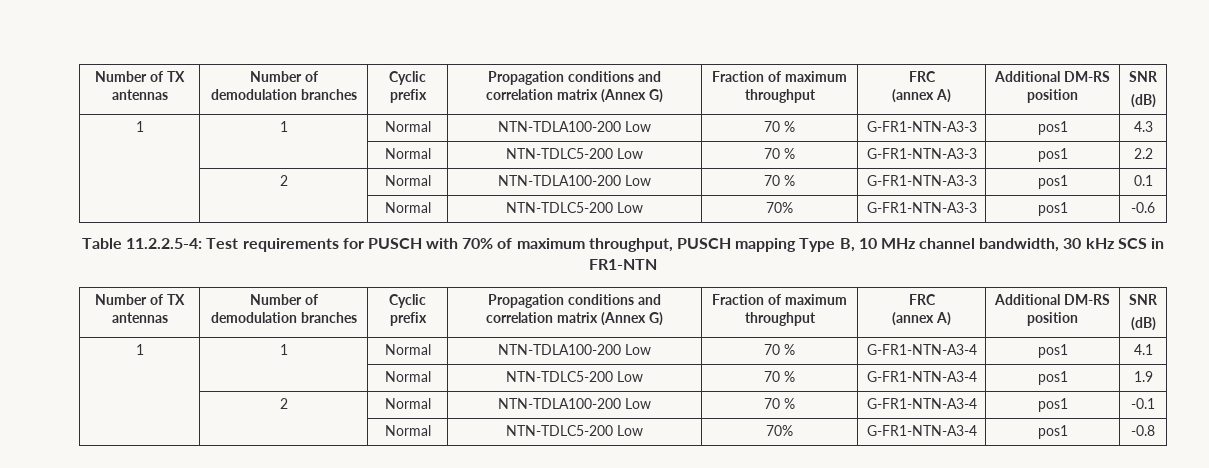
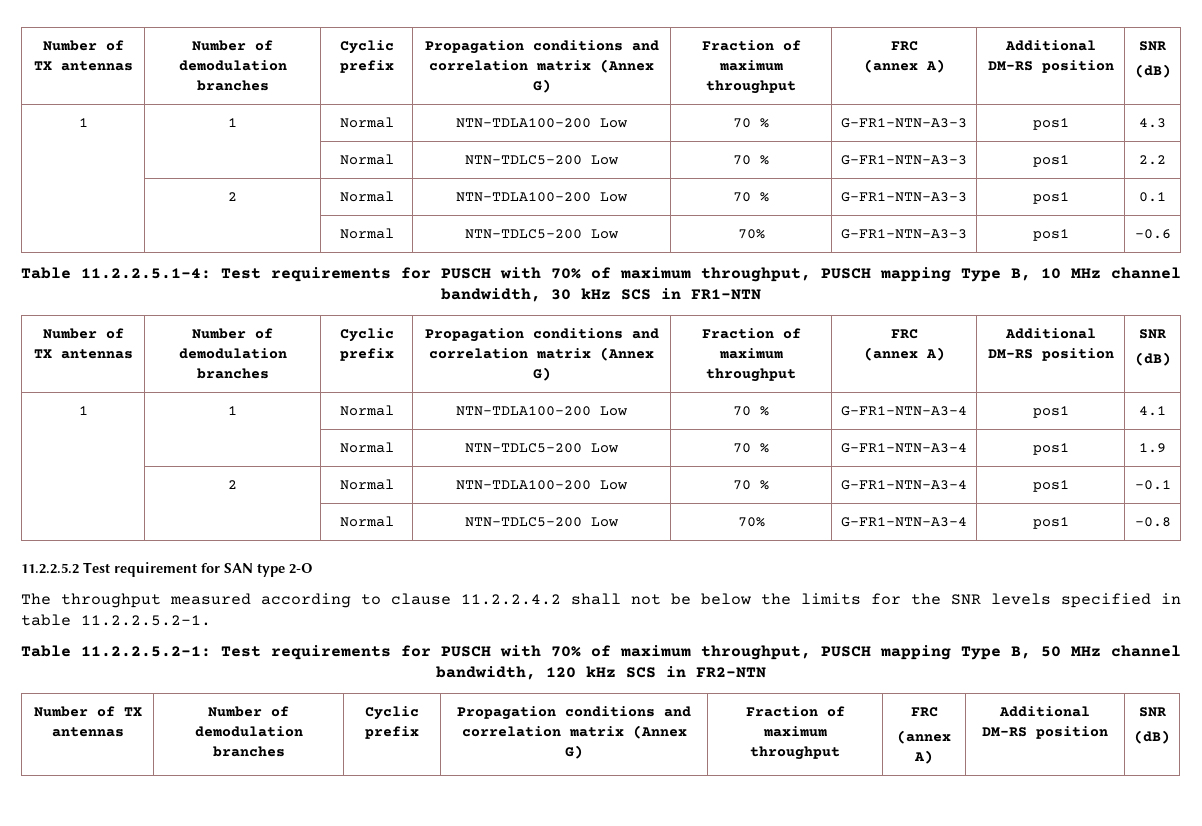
[126,238,203,249] 11.2.2.5-4: -> [81,268,211,279] 11.2.2.5.1-4:
(1155, 430) none -> [21,562,313,577] [21,593,1181,608] [21,614,211,626] [21,645,1181,660] [436,666,766,680] [33,706,142,717] [51,727,124,737] [208,706,289,717] [194,726,303,737] [212,746,285,757] [365,706,419,720] [365,726,419,739] [457,706,691,720] [461,725,687,739] [565,745,583,759] [745,706,845,717] [762,726,827,737] [750,746,840,760] [910,707,938,717] [897,730,951,744] [914,750,933,764] [999,706,1090,717] [982,726,1108,739] [1138,707,1166,717] [1134,730,1170,744] // 11.2.2.5.2 Test requirement for SAN type 2-O // The throughput measured according to clause 11.2.2.4.2 shall not be below the limits for the SNR levels specified in table 11.2.2.5.2-1. // Table 11.2.2.5.2-1: Test requirements for PUSCH with 70% of maximum throughput, PUSCH mapping Type B, 50 MHz channel bandwidth, 120 kHz SCS in FR2-NTN // Number of TX antennas | Number of demodulation branches | Cyclic prefix | Propagation conditions and correlation matrix (Annex G) | Fraction of maximum throughput | FRC // (annex A) | Additional DM-RS position | SNR // (dB)

